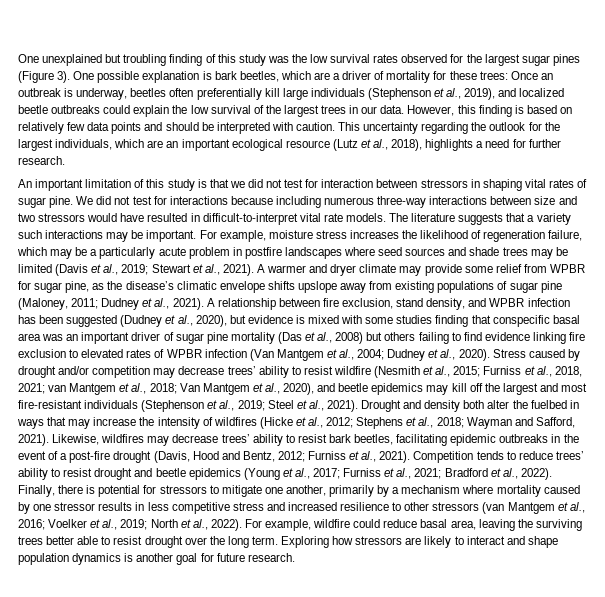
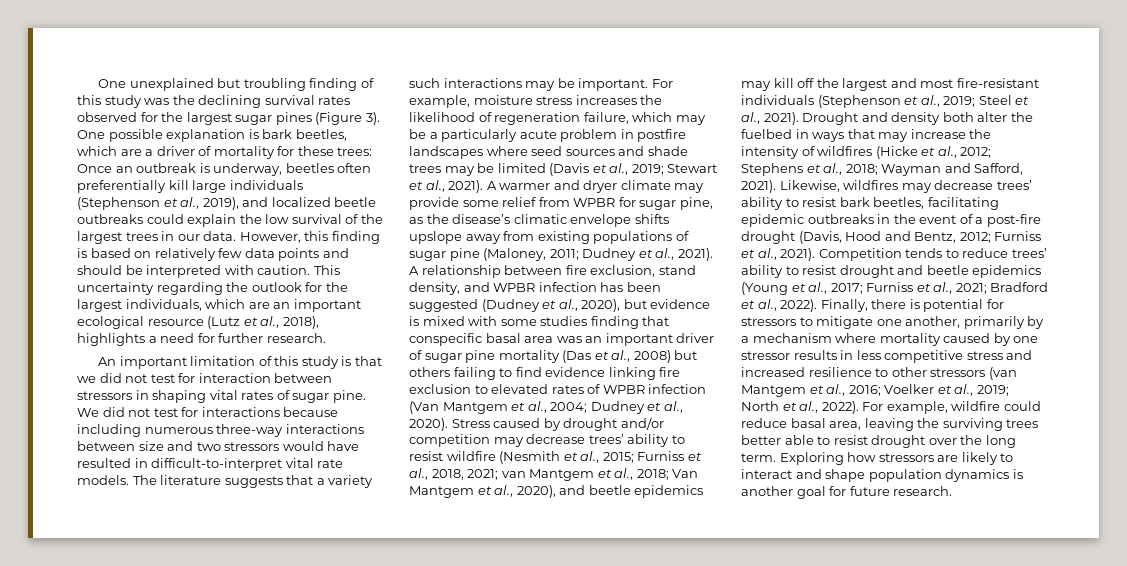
[310,54,329,63] low -> [198,95,262,108] declining

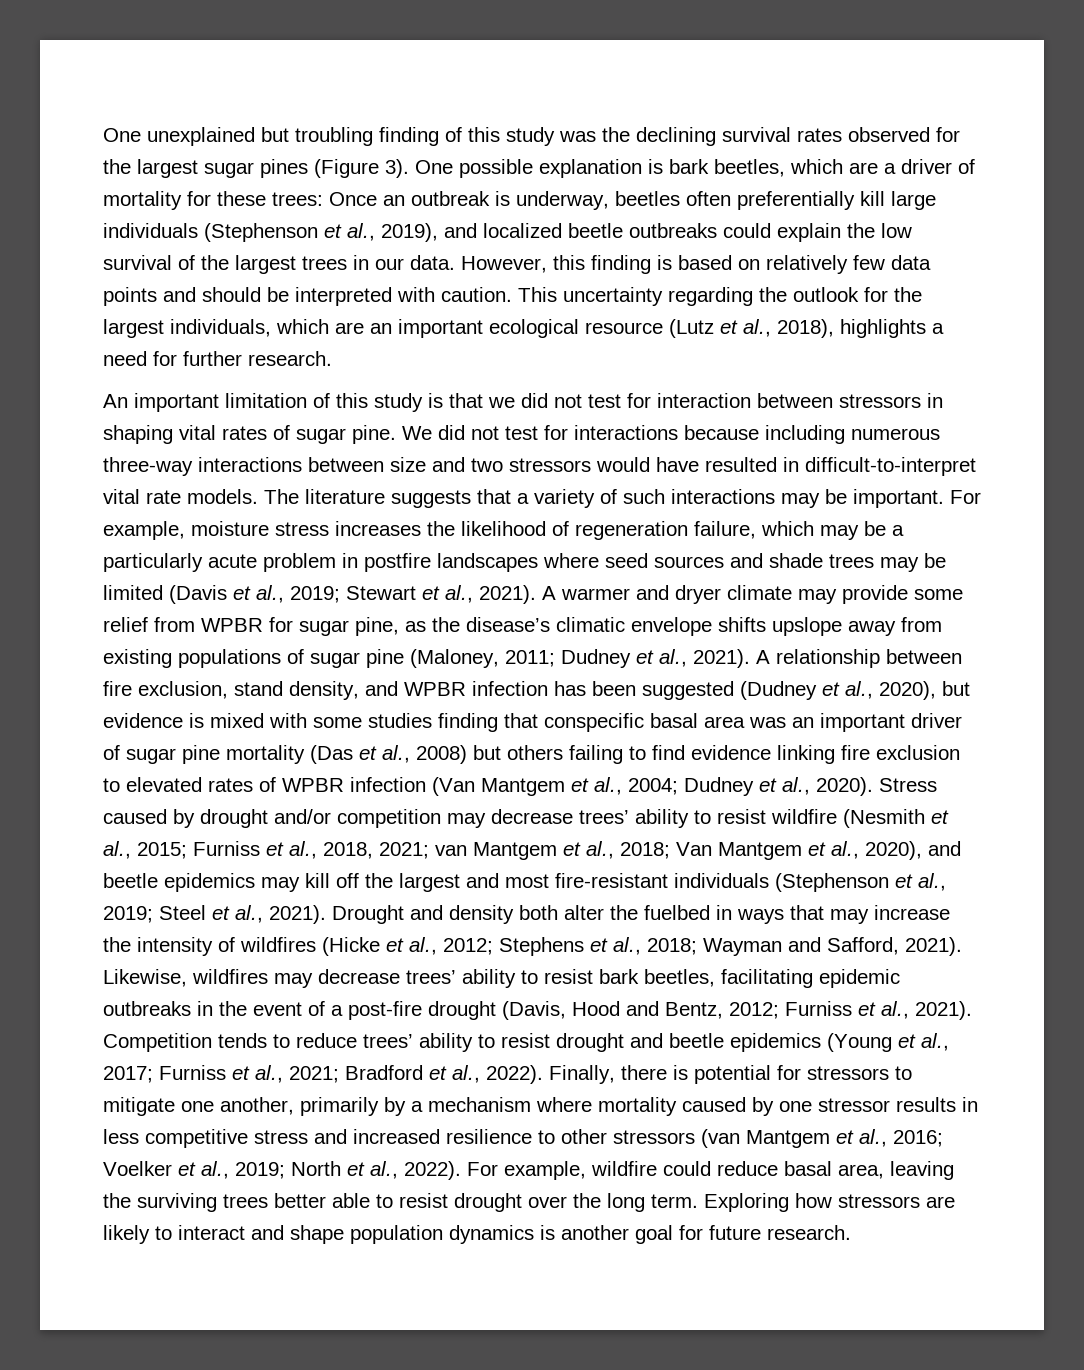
(374, 481) none -> [600,489,617,504] of

